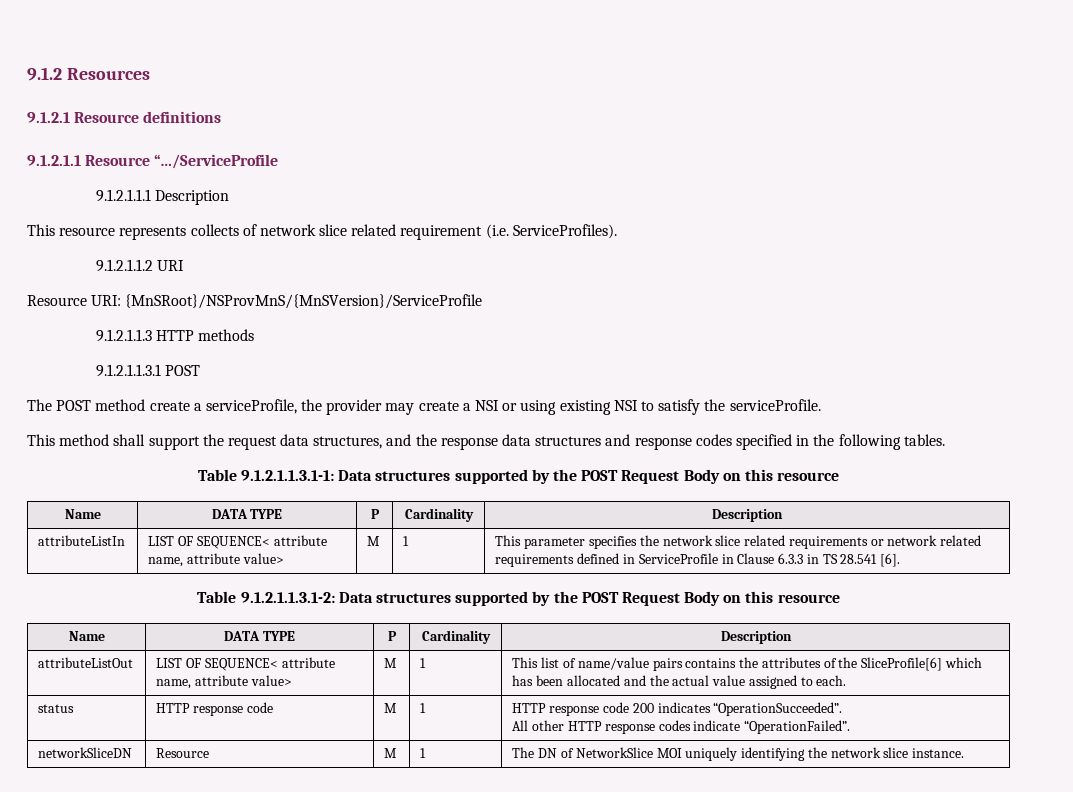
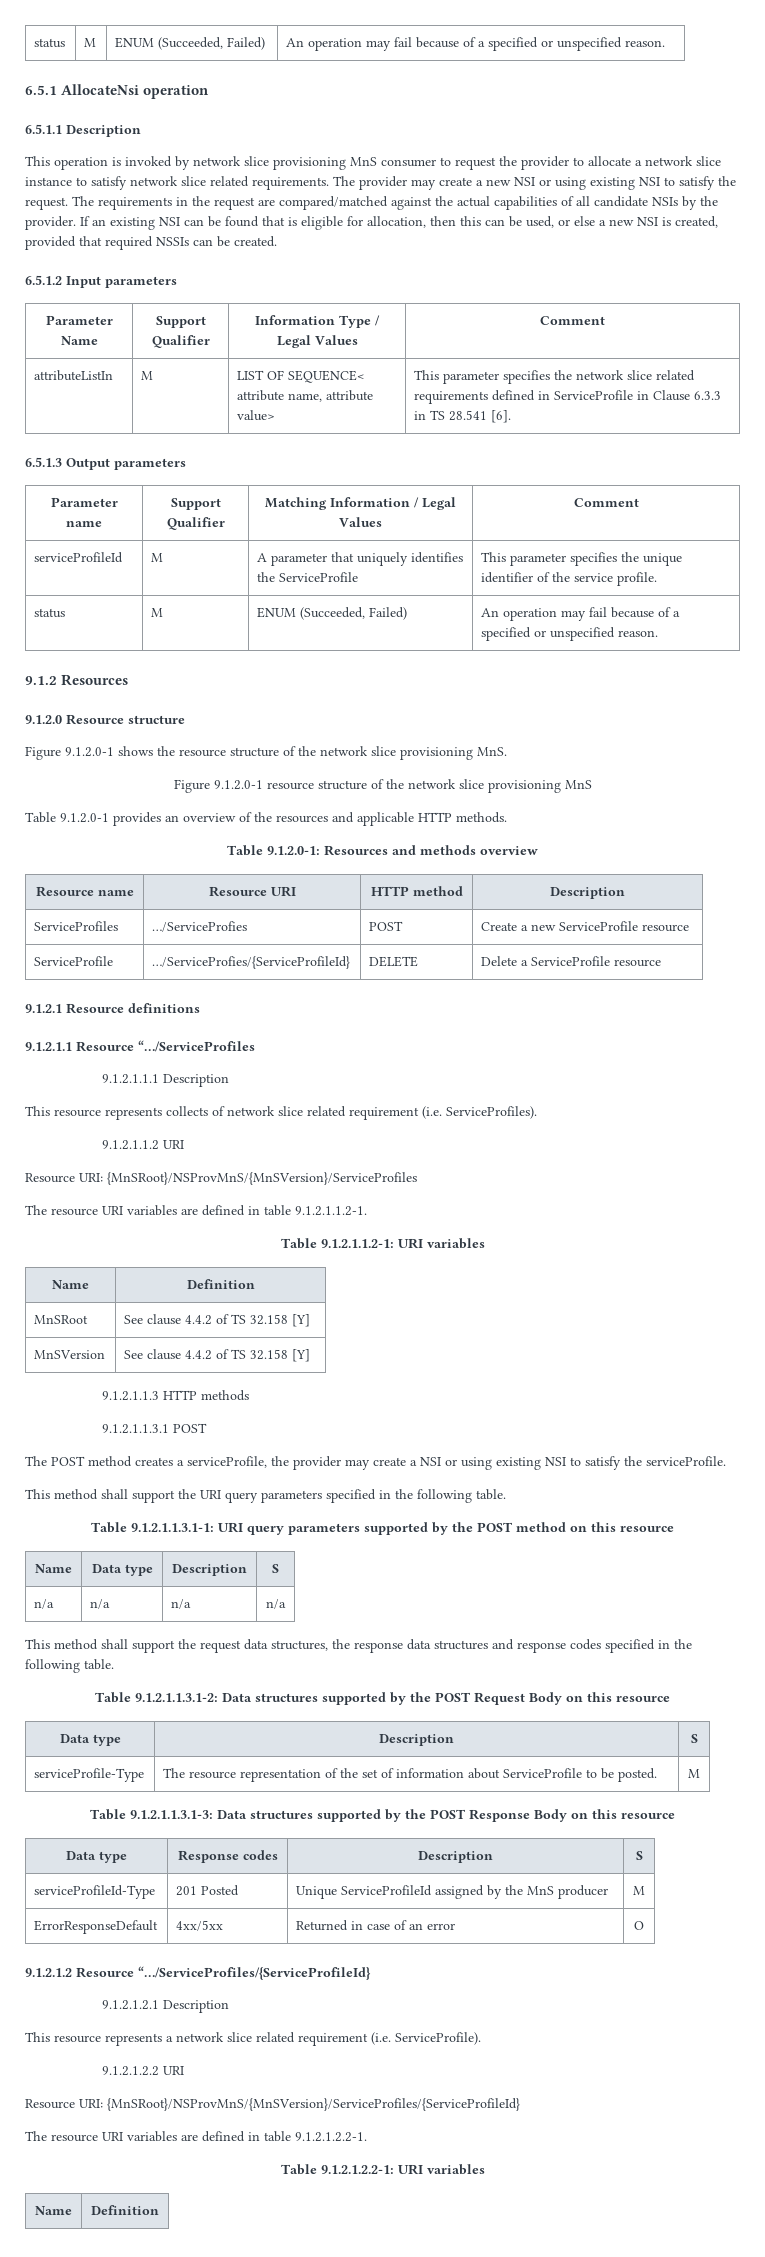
[27,67,150,81] 9.1.2 Resources -> [34,38,66,48] [84,38,97,47] [115,37,266,50] [286,37,666,51] [25,84,210,99] [25,124,141,137] [25,156,721,170] [25,176,736,190] [25,196,718,210] [25,216,718,230] [25,236,277,250] [25,275,177,288] [45,315,113,325] [60,336,98,345] [155,316,206,328] [151,335,210,348] [255,315,380,328] [276,335,358,348] [540,316,605,325] [34,370,114,381] [141,371,154,380] [237,370,366,383] [237,390,374,402] [237,410,276,421] [414,370,696,384] [414,390,722,404] [414,410,512,423] [25,457,186,470] [50,497,118,507] [66,521,102,527] [170,498,221,510] [166,517,225,530] [265,497,456,510] [338,517,382,527] [573,498,639,507] [34,552,124,563] [151,553,164,562] [257,552,464,566] [257,572,359,582] [481,552,683,566] [481,572,658,586] [34,608,66,618] [151,608,164,617] [257,607,408,620] [481,607,681,621] [481,627,659,641] [25,674,129,686] [25,714,185,725] [25,746,507,760] [173,779,592,793] [25,812,507,826] [227,845,538,856] [35,886,134,897] [208,886,296,897] [370,886,463,896] [550,887,625,899] [34,921,119,931] [152,921,248,932] [369,921,404,931] [481,921,690,932] [34,956,114,966] [152,956,351,969] [369,956,419,967] [481,956,662,967] status | M | ENUM (Succeeded, Failed) | An operation may fail because of a specified or unspecified reason. // 6.5.1 AllocateNsi operation // 6.5.1.1 Description // This operation is invoked by network slice provisioning MnS consumer to request the provider to allocate a network slice instance to satisfy network slice related requirements. The provider may create a new NSI or using existing NSI to satisfy the request. The requirements in the request are compared/matched against the actual capabilities of all candidate NSIs by the provider. If an existing NSI can be found that is eligible for allocation, then this can be used, or else a new NSI is created, provided that required NSSIs can be created. // 6.5.1.2 Input parameters // Parameter Name | Support Qualifier | Information Type / Legal Values | Comment // attributeListIn | M | LIST OF SEQUENCE< attribute name, attribute value> | This parameter specifies the network slice related requirements defined in ServiceProfile in Clause 6.3.3 in TS 28.541 [6]. // 6.5.1.3 Output parameters // Parameter name | Support Qualifier | Matching Information / Legal Values | Comment // serviceProfileId | M | A parameter that uniquely identifies the ServiceProfile | This parameter specifies the unique identifier of the service profile. // status | M | ENUM (Succeeded, Failed) | An operation may fail because of a specified or unspecified reason. // 9.1.2 Resources // 9.1.2.0 Resource structure // Figure 9.1.2.0-1 shows the resource structure of the network slice provisioning MnS. // Figure 9.1.2.0-1 resource structure of the network slice provisioning MnS // Table 9.1.2.0-1 provides an overview of the resources and applicable HTTP methods. // Table 9.1.2.0-1: Resources and methods overview // Resource name | Resource URI | HTTP method | Description // ServiceProfiles | …/ServiceProfies | POST | Create a new ServiceProfile resource // ServiceProfile | …/ServiceProfies/{ServiceProfileId} | DELETE | Delete a ServiceProfile resource
[154,154,279,169] “…/ServiceProfile -> [138,1040,255,1052] “…/ServiceProfiles
[125,294,483,309] {MnSRoot}/NSProvMnS/{MnSVersion}/ServiceProfile -> [107,1172,417,1185] [25,1205,367,1216] [280,1238,485,1249] [52,1280,89,1289] [186,1279,255,1289] [34,1315,89,1324] [124,1314,311,1327] [34,1350,106,1359] [124,1349,311,1362] {MnSRoot}/NSProvMnS/{MnSVersion}/ServiceProfiles // The resource URI variables are defined in table 9.1.2.1.1.2-1. // Table 9.1.2.1.1.2-1: URI variables // Name | Definition // MnSRoot | See clause 4.4.2 of TS 32.158 [Y] // MnSVersion | See clause 4.4.2 of TS 32.158 [Y]
[149,401,190,411] create -> [135,1457,173,1466] creates
(821, 405) none -> [25,1489,506,1503] [91,1522,674,1535] [35,1564,72,1573] [91,1564,153,1576] [172,1564,247,1576] [272,1564,279,1573] [34,1599,55,1609] [90,1599,111,1609] [171,1599,192,1609] [266,1599,286,1609] // This method shall support the URI query parameters specified in the following table. // Table 9.1.2.1.1.3.1-1: URI query parameters supported by the POST method on this resource // Name | Data type | Description | S // n/a | n/a | n/a | n/a
[386,434,412,446] and -> (328, 1645) none
[903,434,945,446] [197,469,840,484] [64,509,101,519] [211,509,283,519] [370,509,380,519] [404,508,474,522] [712,509,783,522] [38,535,126,546] [148,535,327,549] [148,553,284,567] [367,536,381,546] [403,536,410,546] [495,535,982,549] [495,553,901,567] tables. // Table 9.1.2.1.1.3.1-1: Data structures supported by the POST Request Body on this resource // Name | DATA TYPE | P | Cardinality | Description // attributeListIn | LIST OF SEQUENCE< attribute name, attribute value> | M | 1 | This parameter specifies the network slice related requirements or network related requirements defined in ServiceProfile in Clause 6.3.3 in TS 28.541 [6]. -> [84,1659,114,1670] table.
[68,631,105,641] [224,631,295,641] [387,631,397,641] [421,630,491,644] [720,631,792,644] [38,657,134,668] [156,657,335,671] [156,675,292,689] [384,658,398,668] [420,658,427,668] [512,657,982,671] [512,675,847,689] [38,704,75,713] [156,702,273,716] [384,703,398,713] [420,703,427,713] [512,702,843,716] [512,720,851,734] [38,747,133,758] [156,748,210,758] [384,748,398,758] [420,748,427,758] [512,747,965,761] Name | DATA TYPE | P | Cardinality | Description // attributeListOut | LIST OF SEQUENCE< attribute name, attribute value> | M | 1 | This list of name/value pairs contains the attributes of the SliceProfile[6] which has been allocated and the actual value assigned to each. // status | HTTP response code | M | 1 | HTTP response code 200 indicates “OperationSucceeded”. // All other HTTP response codes indicate “OperationFailed”. // networkSliceDN | Resource | M | 1 | The DN of NetworkSlice MOI uniquely identifying the network slice instance. -> [59,1734,121,1746] [378,1734,454,1746] [690,1734,698,1743] [34,1768,145,1782] [163,1768,658,1782] [688,1769,700,1778] [90,1809,675,1822] [66,1851,127,1863] [177,1850,278,1863] [417,1851,493,1863] [635,1851,643,1860] [34,1885,156,1899] [176,1885,240,1896] [296,1885,609,1899] [633,1886,645,1895] [34,1920,159,1934] [176,1920,224,1931] [296,1920,456,1931] [634,1921,644,1930] [25,1966,371,1980] [102,2000,230,2013] [25,2032,481,2046] [102,2066,185,2076] [25,2098,520,2111] [25,2131,367,2142] [280,2164,485,2175] [35,2206,72,2215] [91,2205,159,2215] Data type | Description | S // serviceProfile-Type | The resource representation of the set of information about ServiceProfile to be posted. | M // Table 9.1.2.1.1.3.1-3: Data structures supported by the POST Response Body on this resource // Data type | Response codes | Description | S // serviceProfileId-Type | 201 Posted | Unique ServiceProfileId assigned by the MnS producer | M // ErrorResponseDefault | 4xx/5xx | Returned in case of an error | O // 9.1.2.1.2 Resource “…/ServiceProfiles/{ServiceProfileId} // 9.1.2.1.2.1 Description // This resource represents a network slice related requirement (i.e. ServiceProfile). // 9.1.2.1.2.2 URI // Resource URI: {MnSRoot}/NSProvMnS/{MnSVersion}/ServiceProfiles/{ServiceProfileId} // The resource URI variables are defined in table 9.1.2.1.2.2-1. // Table 9.1.2.1.2.2-1: URI variables // Name | Definition

